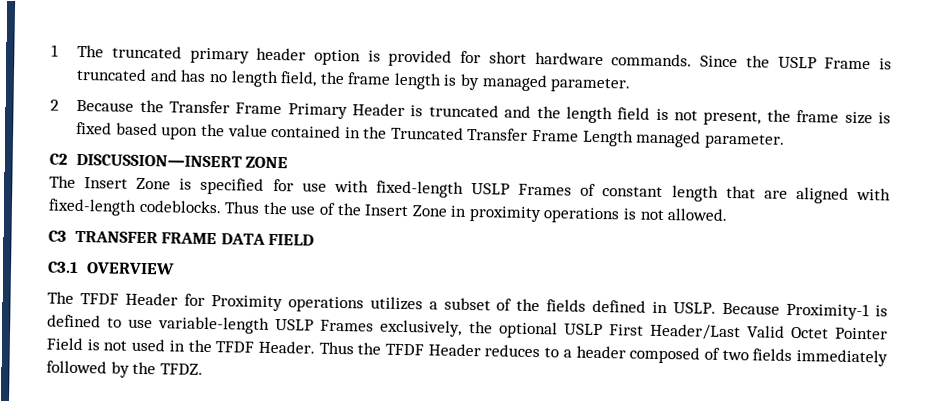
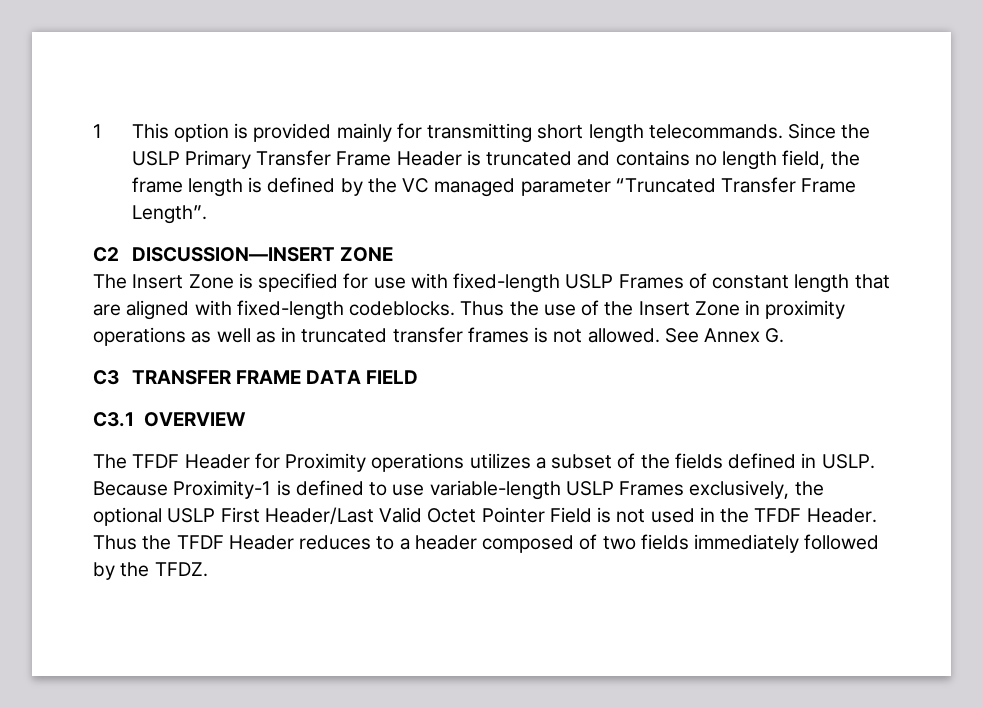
[77,44,892,70] [76,67,207,82] The truncated primary header option is provided for short hardware commands. Since the USLP Frame is truncated and has -> [131,123,871,143] [131,150,690,169] This option is provided mainly for transmitting short length telecommands. Since the USLP Primary Transfer Frame Header is truncated and contains
[460,73,632,93] [50,99,892,126] [76,121,785,149] by managed parameter. // 2 Because the Transfer Frame Primary Header is truncated and the length field is not present, the frame size is fixed based upon the value contained in the Truncated Transfer Frame Length managed parameter. -> [267,177,857,197] [131,205,207,224] defined by the VC managed parameter “Truncated Transfer Frame Length”.
(621, 215) none -> [191,327,529,343] as well as in truncated transfer frames
(729, 214) none -> [664,328,785,343] See Annex G.

